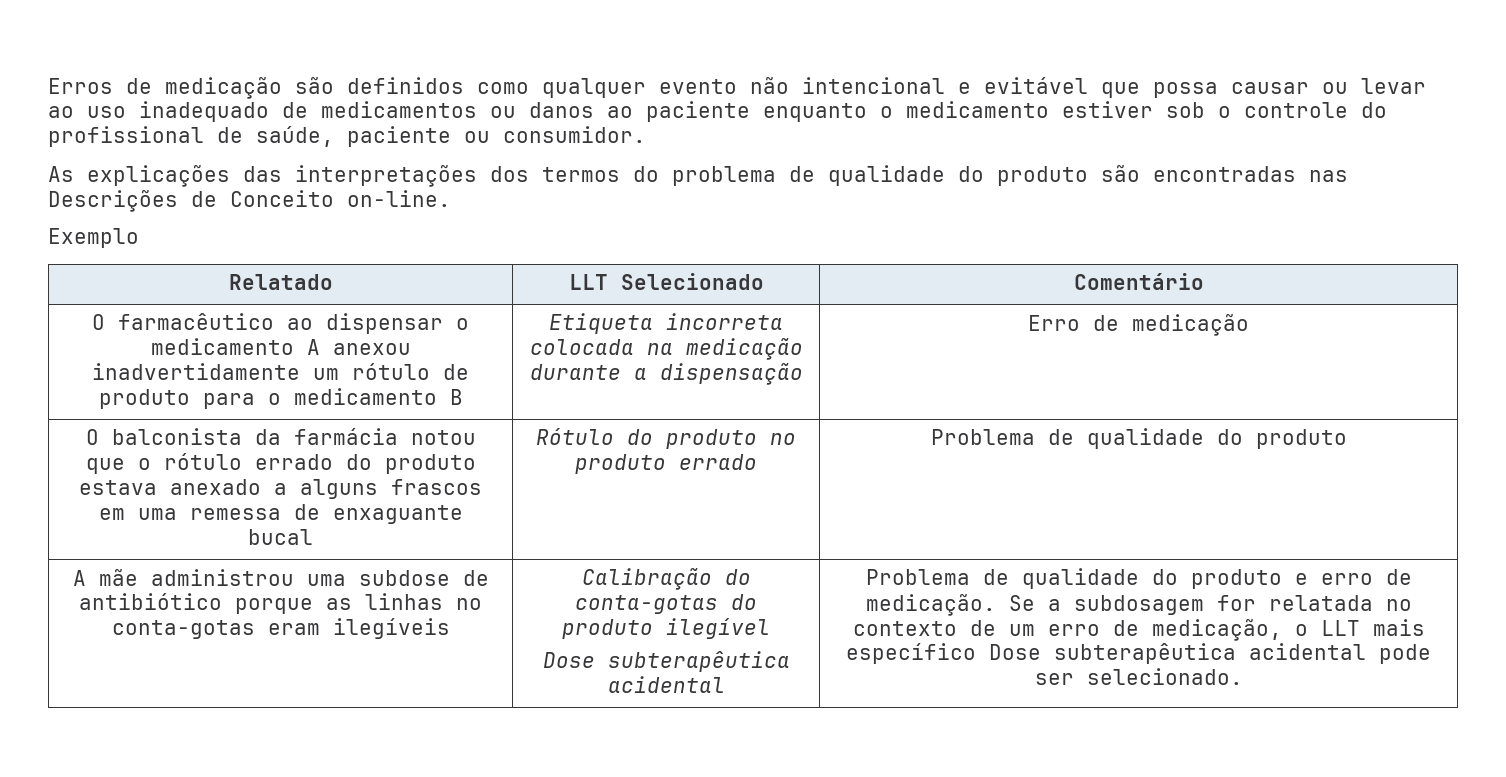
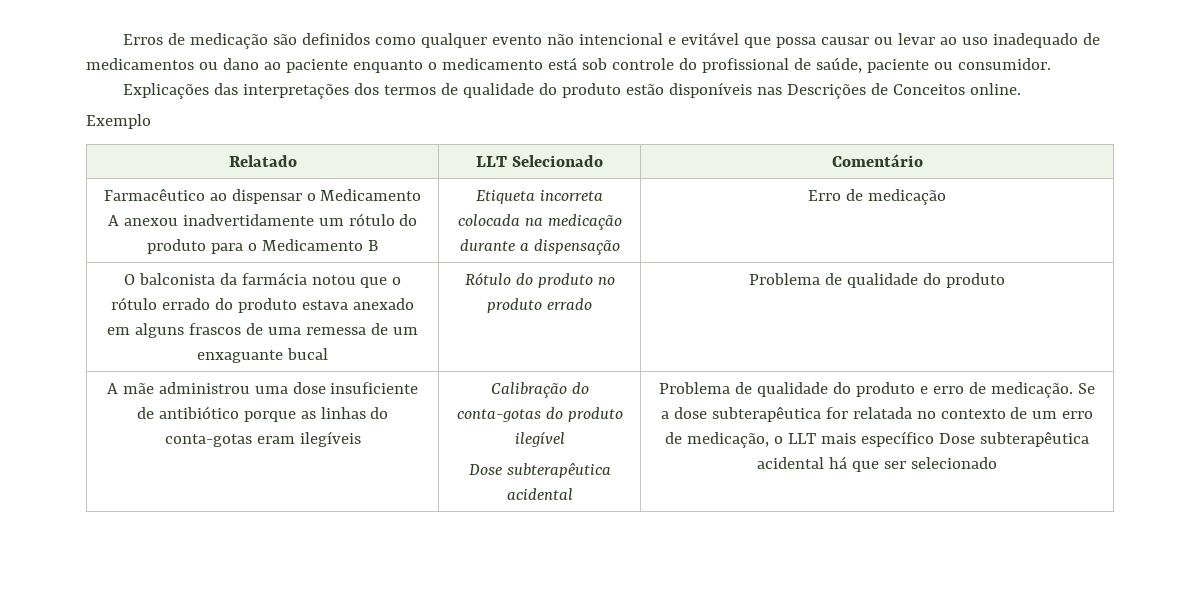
[529,102,594,118] danos -> [222,58,259,70] dano
[1062,101,1231,118] estiver sob o -> [547,57,607,70] está sob
[48,164,230,187] As explicações -> [123,83,210,99] Explicações
[633,164,1296,186] do problema de qualidade do produto são encontradas -> [441,82,753,98] de qualidade do produto estão disponíveis
[230,190,451,207] Conceito on-line. -> [893,83,1022,95] Conceitos online.
[92,313,274,330] O farmacêutico -> [103,189,205,201] Farmacêutico
[150,338,294,355] medicamento -> [320,189,422,201] Medicamento
[443,364,469,380] de -> [399,214,418,226] do
[293,388,437,405] medicamento -> [261,239,363,251] Medicamento
[274,483,287,495] a -> [107,327,131,335] em
[98,508,125,520] em -> [246,323,264,335] de
(320, 512) none -> [392,327,418,335] um
[358,570,450,586] subdose -> [292,382,419,394] dose insuficiente
[456,598,482,610] no -> [370,407,389,419] do
[1073,595,1204,615] subdosagem -> [673,407,821,422] dose subterapêutica
[1379,644,1432,664] [1034,668,1243,685] pode ser selecionado. -> [829,456,997,472] há que ser selecionado

